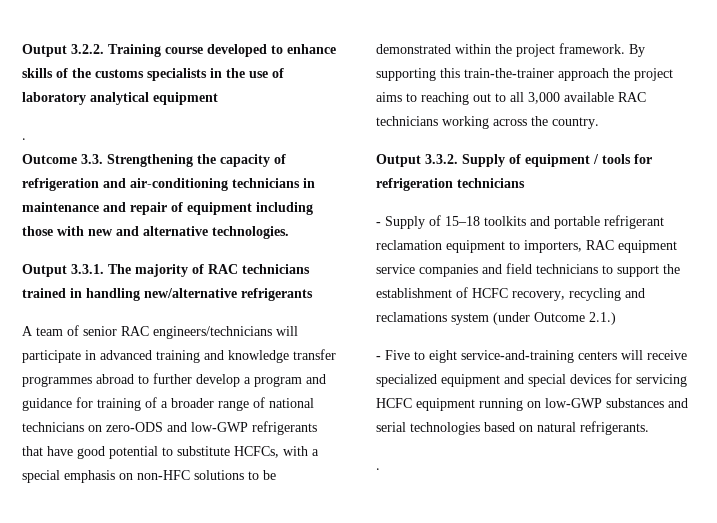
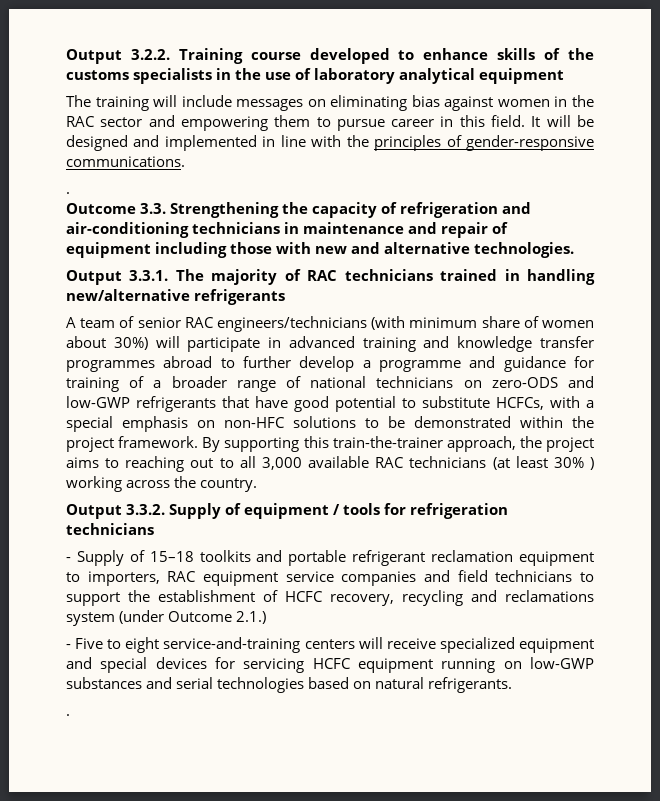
(218, 98) none -> [66,95,595,111] [66,115,595,131] [66,135,594,151] [66,156,185,167] // The training will include messages on eliminating bias against women in the RAC sector and empowering them to pursue career in this field. It will be designed and implemented in line with the principles of gender-responsive communications.
(272, 332) none -> [371,316,594,330] [66,336,148,350] (with minimum share of women about 30%)
[254,376,302,387] program -> [379,360,461,372] programme
[558,68,609,81] approach -> [446,436,516,452] approach,
(438, 121) none -> [492,456,594,470] (at least 30% )

